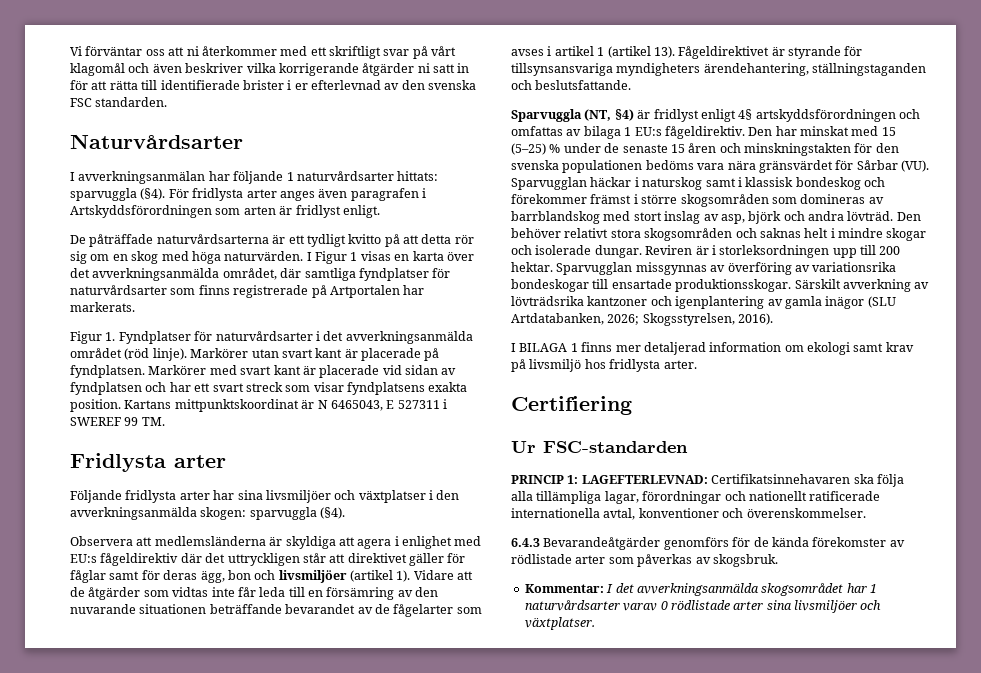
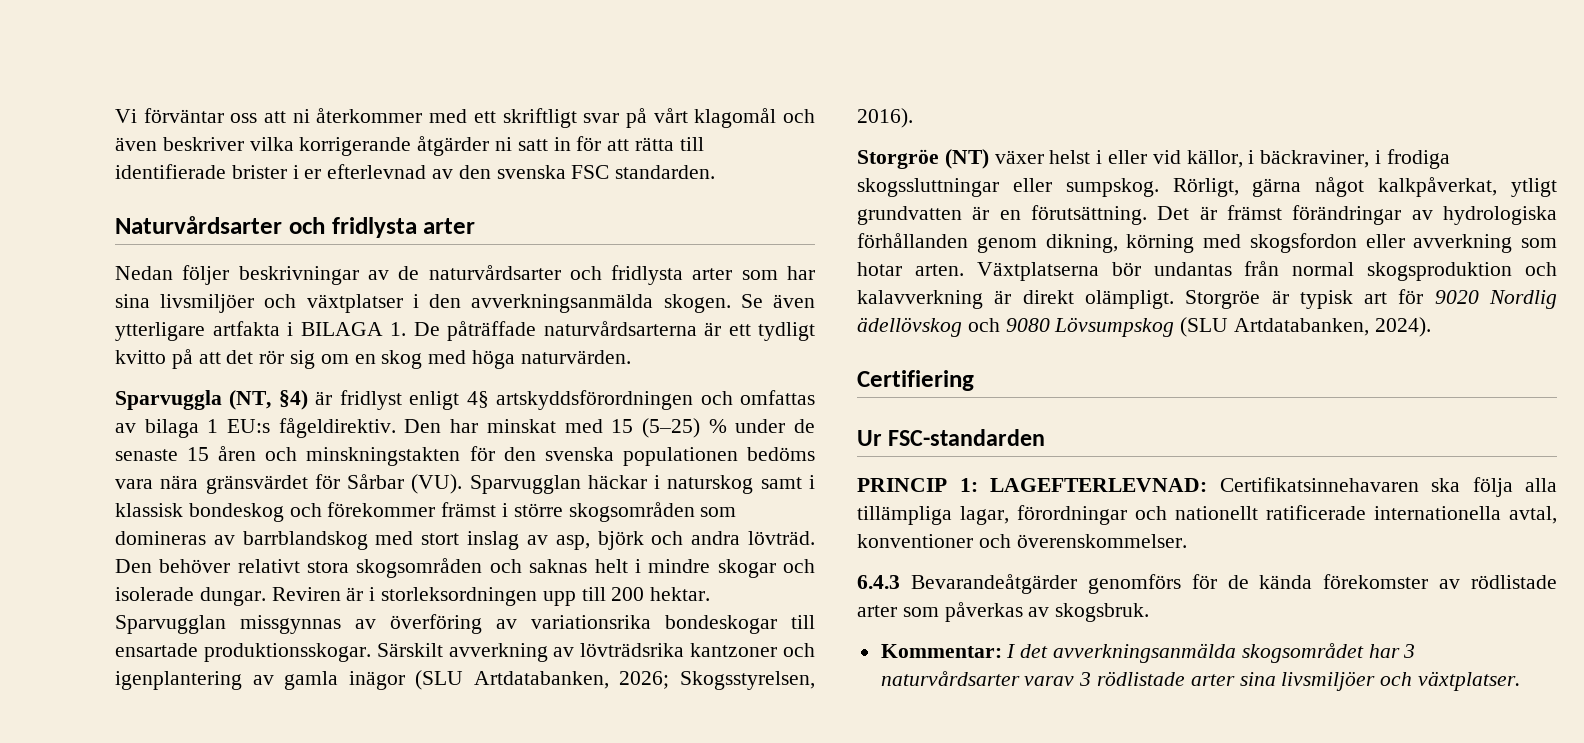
[70,171,439,184] [70,188,426,201] [70,205,380,218] // I avverkningsanmälan har följande 1 naturvårdsarter hittats: sparvuggla (§4). För fridlysta arter anges även paragrafen i Artskyddsförordningen som arten är fridlyst enligt. // -> [288,217,476,238] [115,265,815,285] [115,294,815,313] [115,321,406,341] och fridlysta arter // Nedan följer beskrivningar av de naturvårdsarter och fridlysta arter som har sina livsmiljöer och växtplatser i den avverkningsanmälda skogen. Se även ytterligare artfakta i BILAGA 1.
[421,234,452,244] detta -> [226,350,254,364] det
[306,251,474,264] [70,268,451,281] [70,285,425,298] [70,302,135,312] [70,331,473,344] [70,348,440,361] [70,365,457,378] [70,382,468,395] [70,399,447,412] [70,417,165,426] [70,453,226,472] [70,490,460,503] [70,507,346,520] [70,536,482,549] [70,553,466,566] [70,570,474,583] [70,587,439,600] [70,604,482,617] [511,46,863,59] [511,63,927,76] [511,80,632,90] I Figur 1 visas en karta över det avverkningsanmälda området, där samtliga fyndplatser för naturvårdsarter som finns registrerade på Artportalen har markerats. // Figur 1. Fyndplatser för naturvårdsarter i det avverkningsanmälda området (röd linje). Markörer utan svart kant är placerade på fyndplatsen. Markörer med svart kant är placerade vid sidan av fyndplatsen och har ett svart streck som visar fyndplatsens exakta position. Kartans mittpunktskoordinat är N 6465043, E 527311 i SWEREF 99 TM. // Fridlysta arter // Följande fridlysta arter har sina livsmiljöer och växtplatser i den avverkningsanmälda skogen: sparvuggla (§4). // Observera att medlemsländerna är skyldiga att agera i enlighet med EU:s fågeldirektiv där det uttryckligen står att direktivet gäller för fåglar samt för deras ägg, bon och livsmiljöer (artikel 1). Vidare att de åtgärder som vidtas inte får leda till en försämring av den nuvarande situationen beträffande bevarandet av de fågelarter som avses i artikel 1 (artikel 13). Fågeldirektivet är styrande för tillsynsansvariga myndigheters ärendehantering, ställningstaganden och beslutsfattande. -> (631, 357) none
[511,342,914,355] [511,359,697,372] I BILAGA 1 finns mer detaljerad information om ekologi samt krav på livsmiljö hos fridlysta arter. -> [857,149,1450,169] [857,177,1557,197] [857,205,1557,225] [857,233,1557,253] [857,261,1557,281] [857,289,1557,309] [857,317,1431,337] Storgröe (NT) växer helst i eller vid källor, i bäckraviner, i frodiga skogssluttningar eller sumpskog. Rörligt, gärna något kalkpåverkat, ytligt grundvatten är en förutsättning. Det är främst förändringar av hydrologiska förhållanden genom dikning, körning med skogsfordon eller avverkning som hotar arten. Växtplatserna bör undantas från normal skogsproduktion och kalavverkning är direkt olämpligt. Storgröe är typisk art för 9020 Nordlig ädellövskog och 9080 Lövsumpskog (SLU Artdatabanken, 2024).
[870,584,877,593] 1 -> [1403,644,1416,658] 3
[660,601,668,610] 0 -> [1079,672,1092,686] 3

